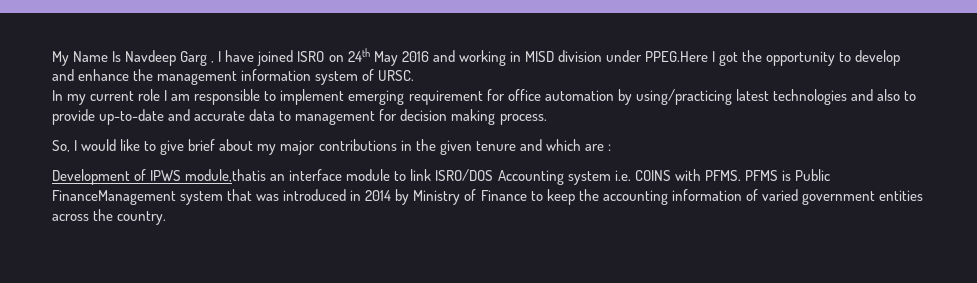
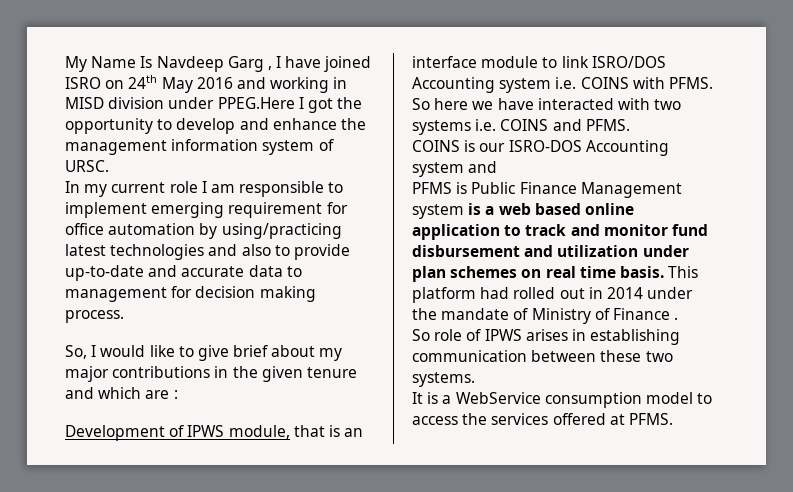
[185,169,267,182] module,thatis -> [228,425,340,439] module, that is
[744,169,830,181] [52,189,923,205] [52,209,167,225] PFMS is Public FinanceManagement system that was introduced in 2014 by Ministry of Finance to keep the accounting information of varied government entities across the country. -> [412,98,682,110] [412,119,630,135] [412,140,669,156] [412,161,498,177] [412,182,682,198] [412,203,634,219] [412,224,708,240] [412,245,689,257] [412,266,699,282] [412,287,694,303] [412,308,679,324] [412,329,681,345] [412,350,673,362] [412,372,475,387] [412,392,713,408] [412,413,673,425] So here we have interacted with two systems i.e. COINS and PFMS. // COINS is our ISRO-DOS Accounting system and // PFMS is Public Finance Management system is a web based online application to track and monitor fund disbursement and utilization under plan schemes on real time basis. This platform had rolled out in 2014 under the mandate of Ministry of Finance . // So role of IPWS arises in establishing communication between these two systems. // It is a WebService consumption model to access the services offered at PFMS.

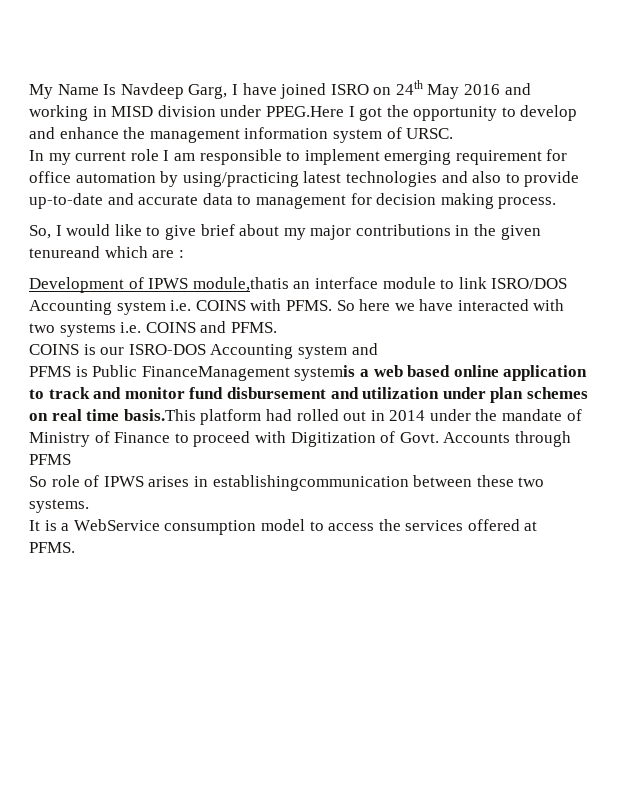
[227,56,272,72] Garg , -> [188,84,228,99] Garg,
[306,367,357,378] [65,387,94,399] tenure and -> [29,246,100,258] tenureand
[228,425,340,439] module, that is -> [192,277,289,292] module,thatis
[519,182,682,198] [412,203,482,219] Finance Management system is -> [141,365,356,381] FinanceManagement systemis
[619,266,699,278] basis. This -> [123,409,196,421] basis.This
[674,317,679,320] . -> [174,431,571,447] [29,454,71,465] to proceed with Digitization of Govt. Accounts through PFMS
[590,329,681,345] [412,350,527,362] establishing communication -> [212,475,409,491] establishingcommunication

